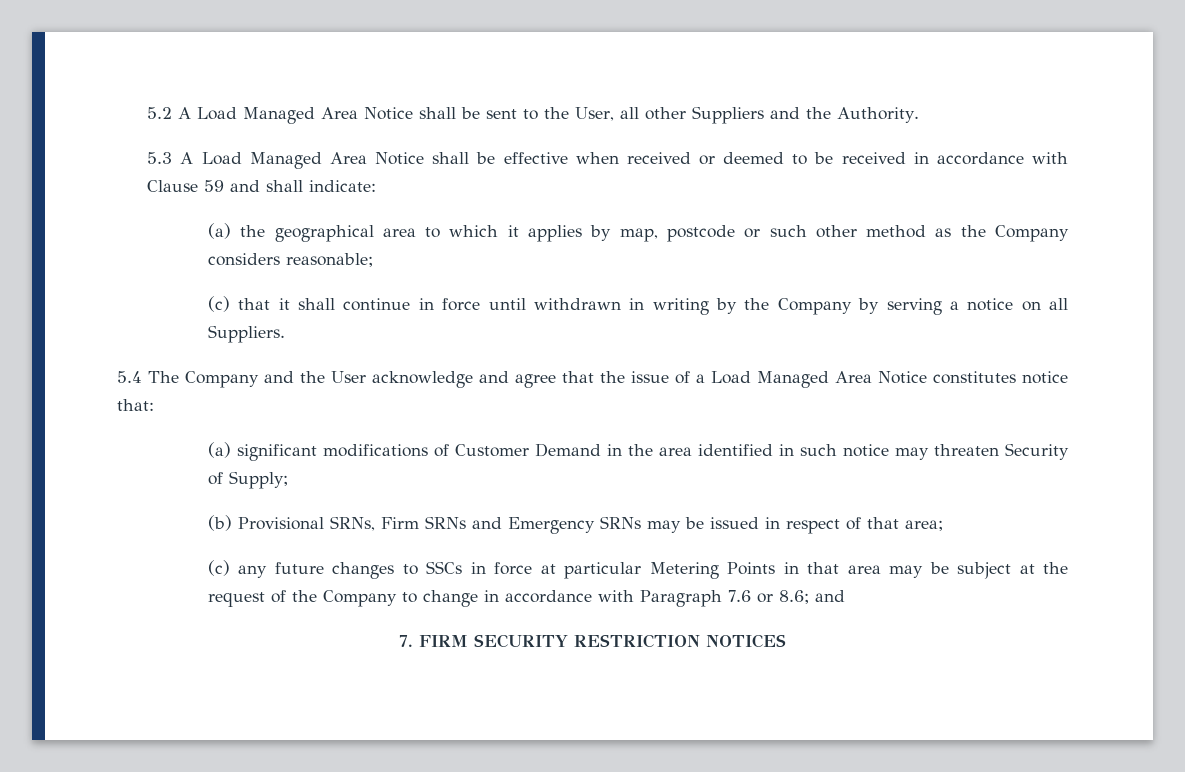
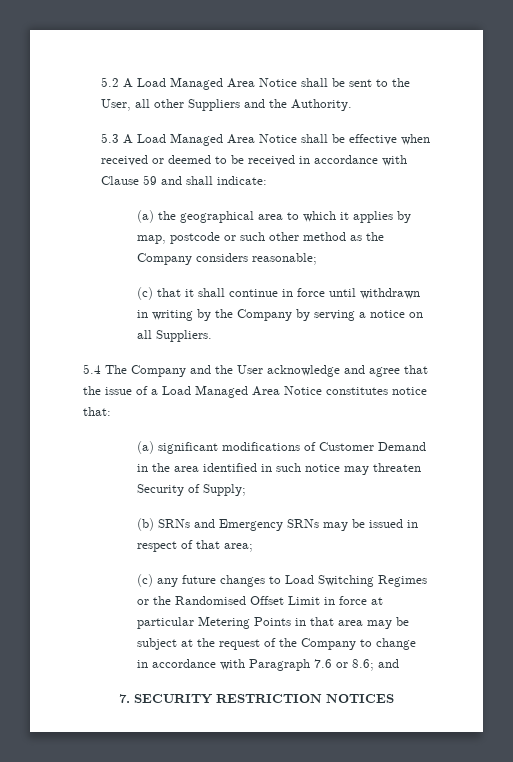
[237,516,419,531] Provisional SRNs, Firm -> (154, 524) none
[426,561,463,574] SSCs -> [284,575,427,587] [136,596,320,605] Load Switching Regimes or the Randomised Offset Limit
[419,635,468,647] FIRM -> (130, 698) none

